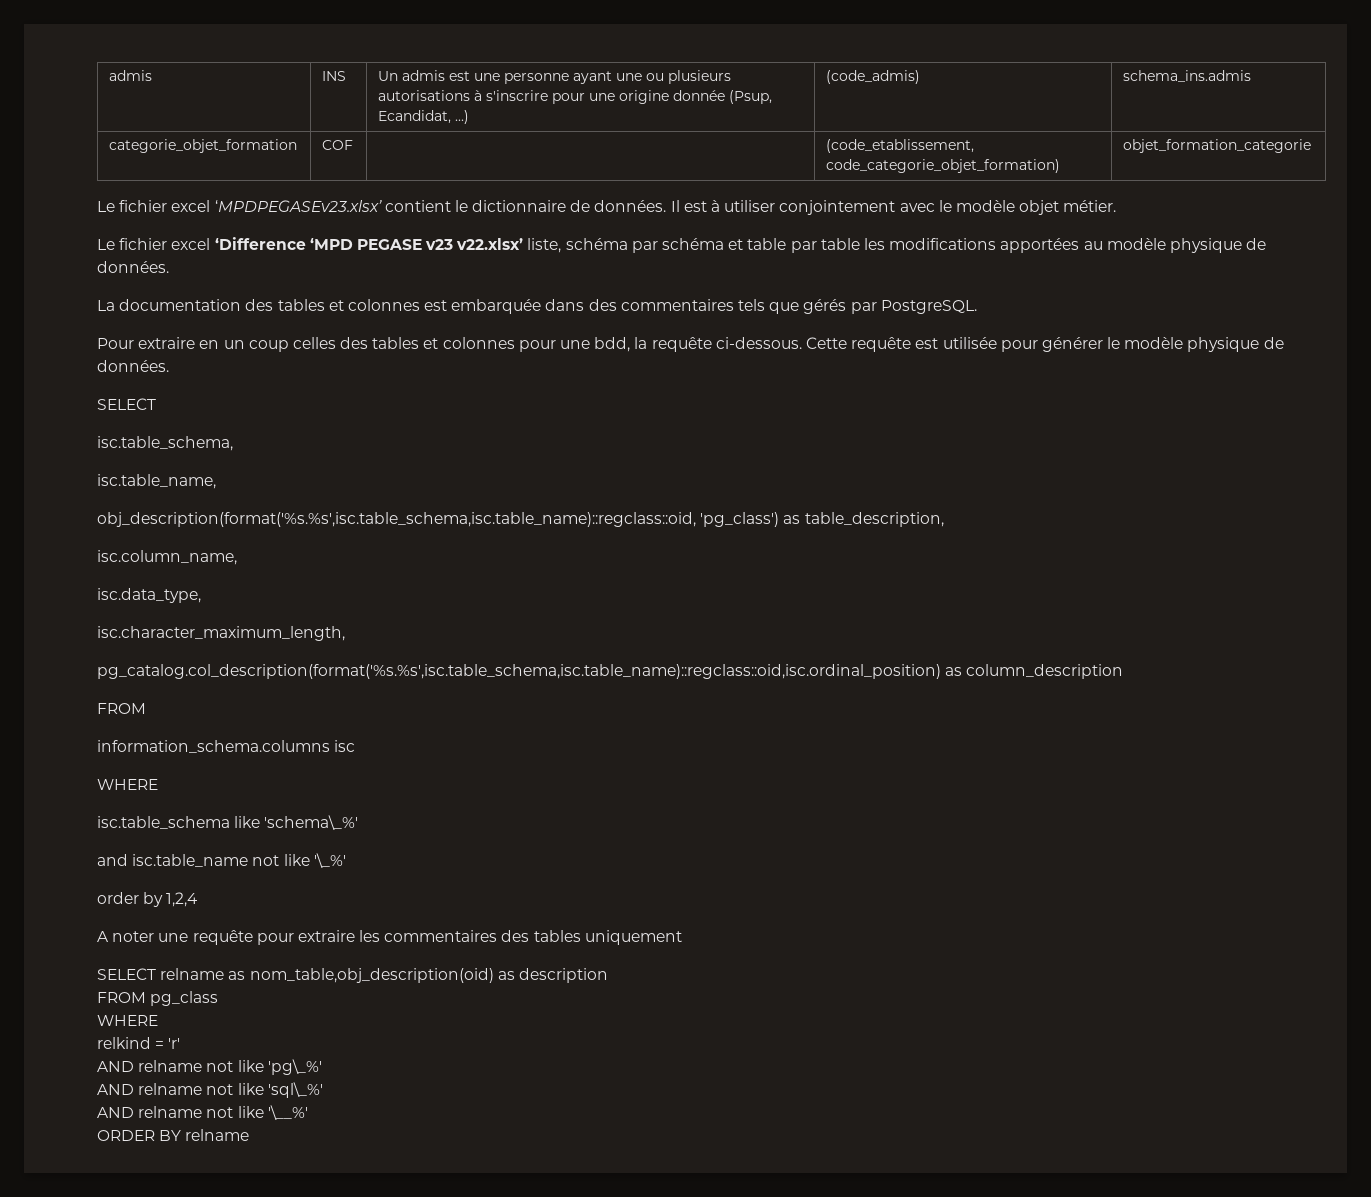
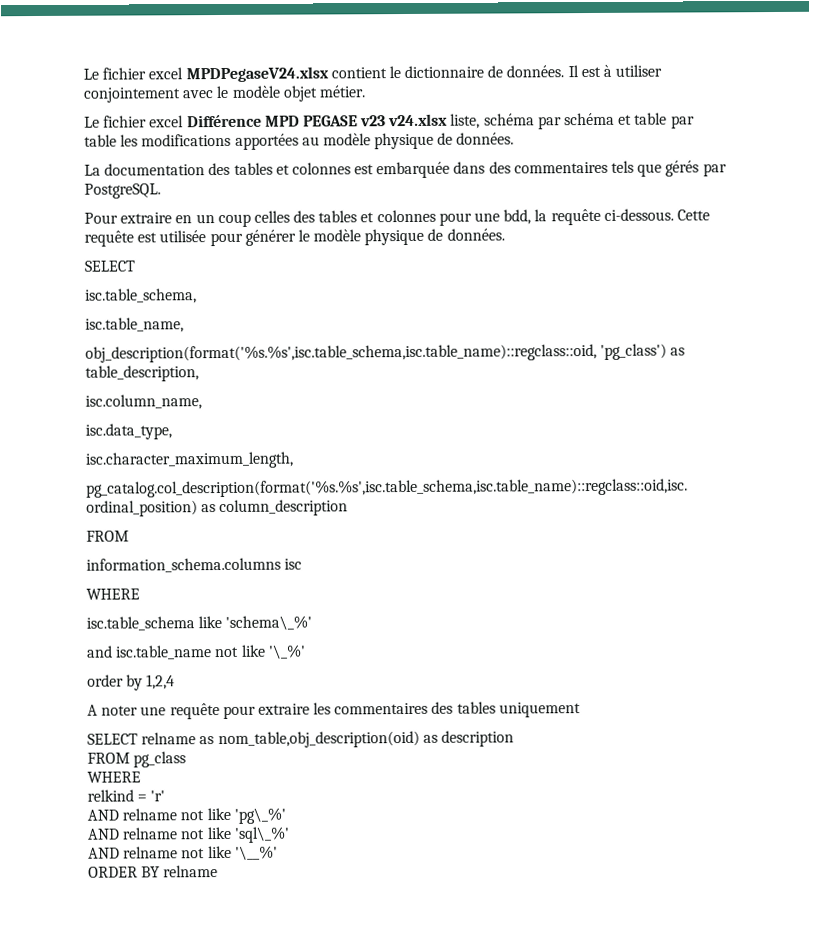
[109,70,153,81] [322,71,347,81] [378,70,732,84] [378,90,773,104] [378,110,470,124] [826,70,921,84] [1123,70,1252,82] [109,139,298,153] [322,140,354,150] [826,139,975,153] [826,159,1061,173] [1123,139,1312,153] [97,200,382,212] admis | INS | Un admis est une personne ayant une ou plusieurs autorisations à s'inscrire pour une origine donnée (Psup, Ecandidat, ...) | (code_admis) | schema_ins.admis // categorie_objet_formation | COF | | (code_etablissement, code_categorie_objet_formation) | objet_formation_categorie // Le fichier excel ‘MPDPEGASEv23.xlsx’ -> [83,66,329,83] Le fichier excel MPDPegaseV24.xlsx
[214,237,353,250] ‘Difference ‘MPD -> [186,114,300,128] Différence MPD
[456,238,524,250] v22.xlsx’ -> [388,113,449,127] v24.xlsx

